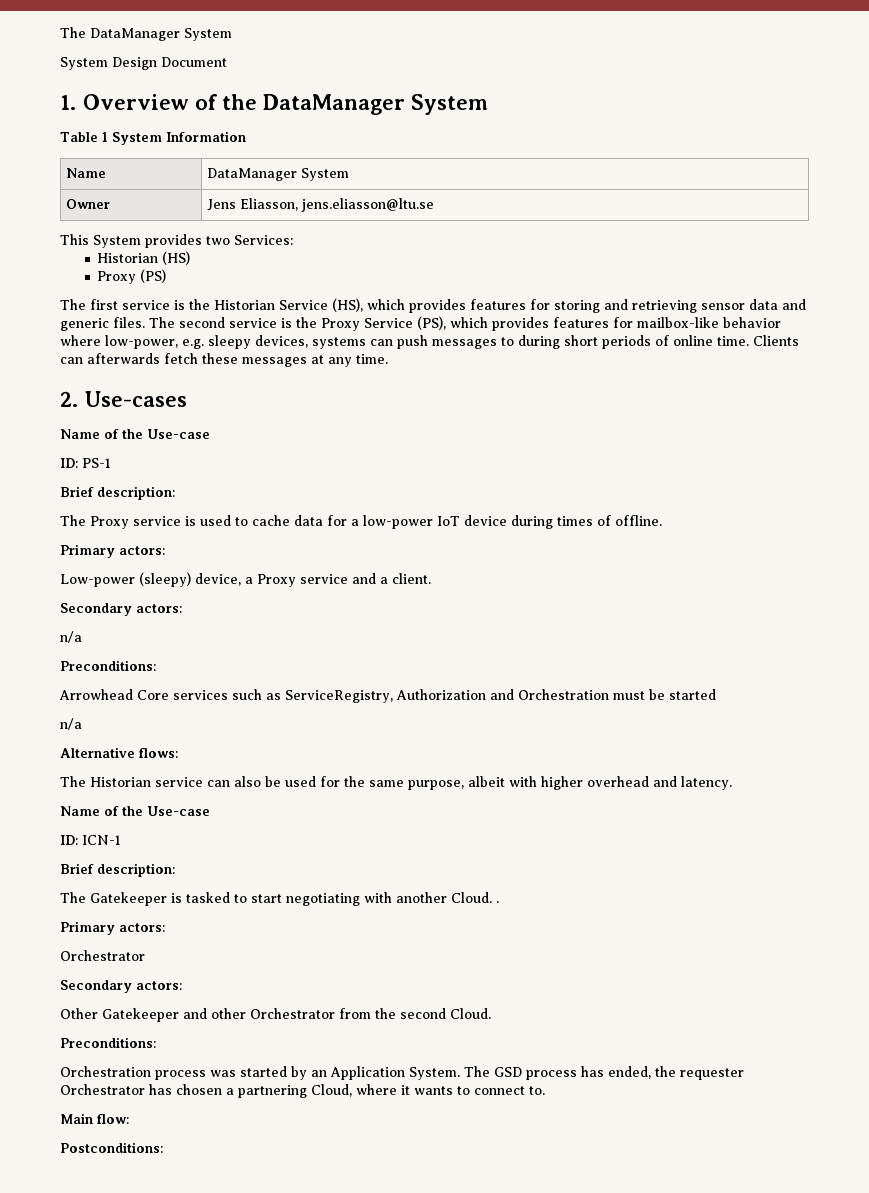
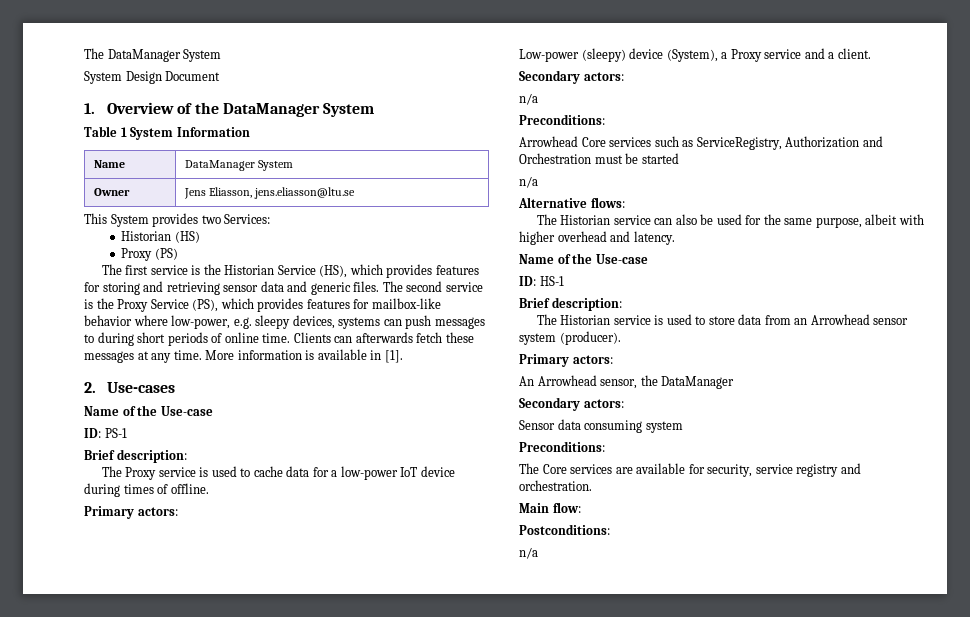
(388, 359) none -> [205,349,403,363] More information is available in [1].
[195,573,241,586] device, -> [629,48,718,62] device (System),
[82,835,121,845] [60,863,175,877] [60,892,499,906] [60,921,165,935] [60,950,145,961] [60,980,182,993] [60,1008,491,1022] [60,1037,156,1048] [60,1066,744,1080] [60,1084,545,1098] ICN-1 // Brief description: // The Gatekeeper is tasked to start negotiating with another Cloud. . // Primary actors: // Orchestrator // Secondary actors: // Other Gatekeeper and other Orchestrator from the second Cloud. // Preconditions: // Orchestration process was started by an Application System. The GSD process has ended, the requester Orchestrator has chosen a partnering Cloud, where it wants to connect to. -> [539,276,564,286] [519,297,622,311] [536,314,909,325] [519,331,621,345] [519,354,613,367] [519,375,735,389] [519,397,624,411] [519,419,683,433] [519,441,605,452] [519,463,861,477] [519,480,592,491] HS-1 // Brief description: // The Historian service is used to store data from an Arrowhead sensor system (producer). // Primary actors: // An Arrowhead sensor, the DataManager // Secondary actors: // Sensor data consuming system // Preconditions: // The Core services are available for security, service registry and orchestration.
(163, 1147) none -> [519,547,538,559] // n/a

